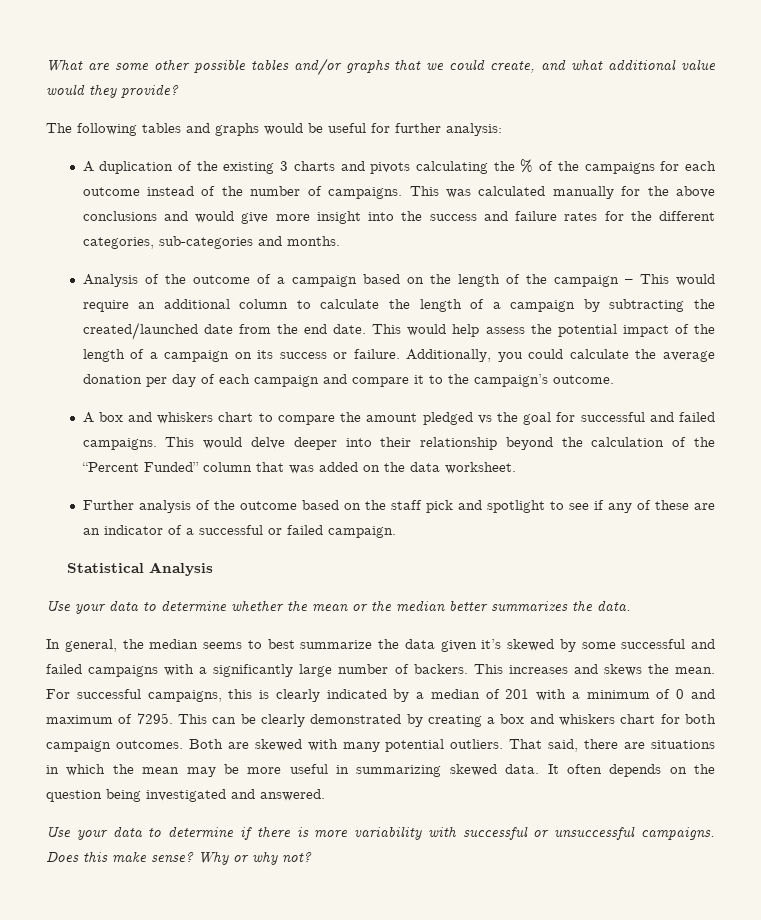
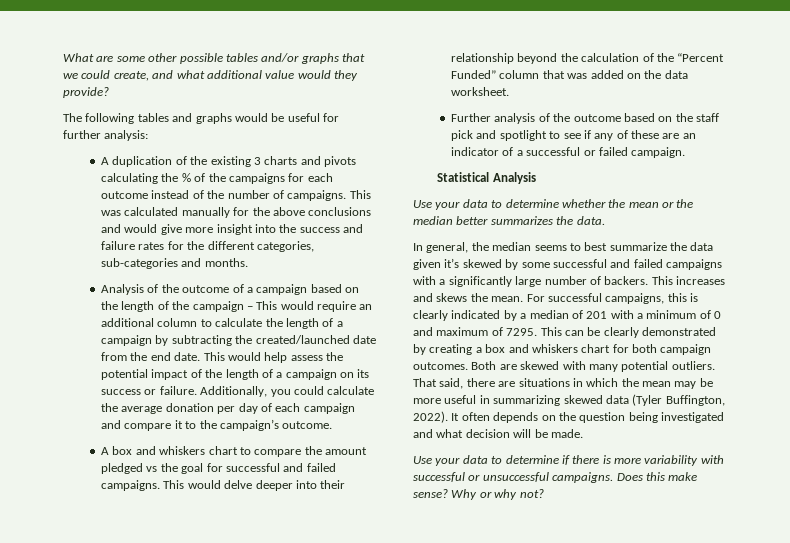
[505,764,540,774] data. -> [605,394,725,406] [413,411,448,423] data (Tyler Buffington, 2022).
[260,789,325,801] answered. -> [436,429,583,438] what decision will be made.

